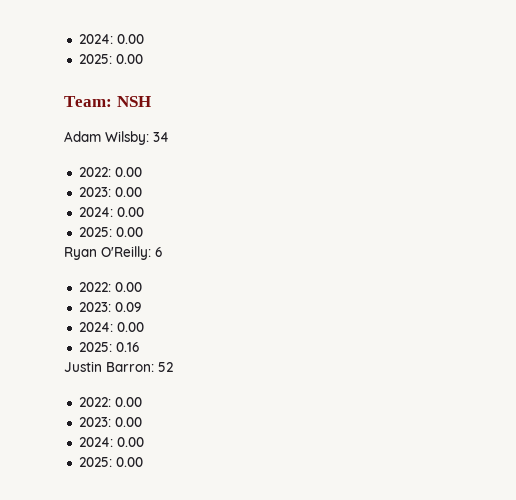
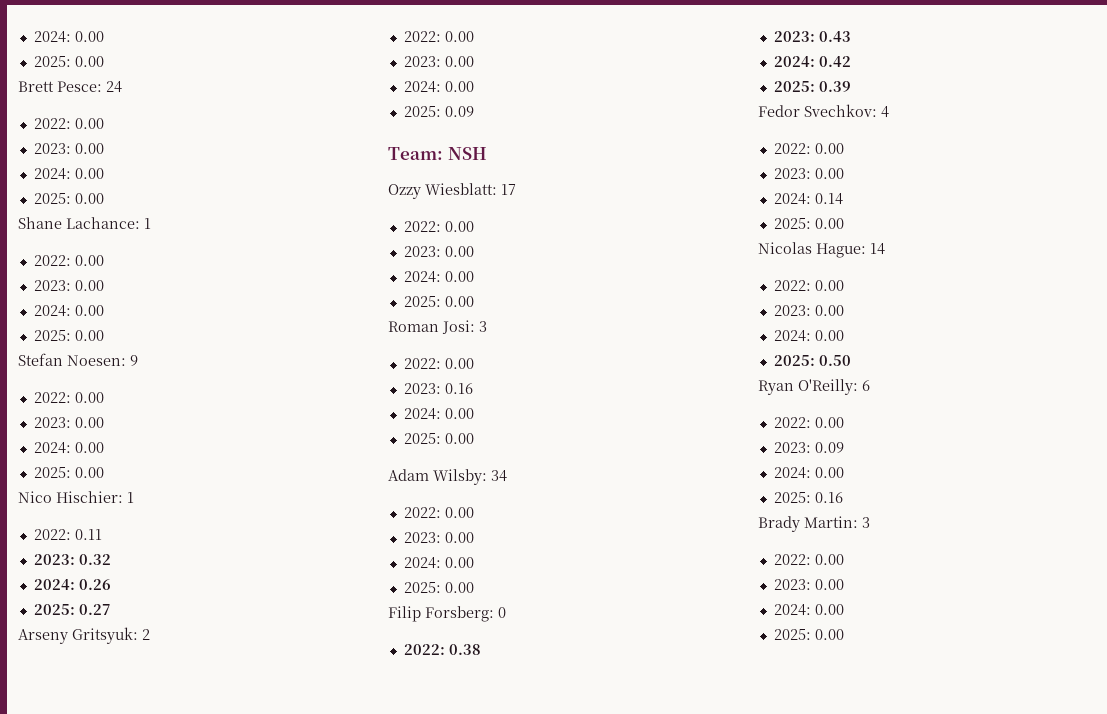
[78,34,144,44] [78,54,143,64] [64,96,151,107] 2024: 0.00 // 2025: 0.00 // Team: NSH -> [33,31,104,43] [33,56,104,67] [18,81,122,93] [33,118,104,129] [33,143,104,154] [33,168,104,180] [33,193,104,204] [18,217,151,229] [33,255,104,266] [33,280,104,291] [33,305,104,317] [33,330,104,341] [18,353,138,366] [33,392,104,403] [33,417,104,428] [33,442,104,454] [33,467,104,478] [18,491,134,503] [33,529,102,540] [33,554,111,565] [33,579,111,590] [33,604,111,615] [18,627,150,644] [403,31,474,42] [403,56,474,67] [403,81,474,93] [403,106,474,117] [388,147,487,160] [388,183,516,199] [403,221,474,232] [403,246,474,257] [403,271,474,283] [403,296,474,307] [388,320,487,334] [403,358,474,369] [403,383,473,394] [403,408,474,420] [403,433,474,444] 2024: 0.00 // 2025: 0.00 // Brett Pesce: 24 // 2022: 0.00 // 2023: 0.00 // 2024: 0.00 // 2025: 0.00 // Shane Lachance: 1 // 2022: 0.00 // 2023: 0.00 // 2024: 0.00 // 2025: 0.00 // Stefan Noesen: 9 // 2022: 0.00 // 2023: 0.00 // 2024: 0.00 // 2025: 0.00 // Nico Hischier: 1 // 2022: 0.11 // 2023: 0.32 // 2024: 0.26 // 2025: 0.27 // Arseny Gritsyuk: 2 // 2022: 0.00 // 2023: 0.00 // 2024: 0.00 // 2025: 0.09 // Team: NSH // Ozzy Wiesblatt: 17 // 2022: 0.00 // 2023: 0.00 // 2024: 0.00 // 2025: 0.00 // Roman Josi: 3 // 2022: 0.00 // 2023: 0.16 // 2024: 0.00 // 2025: 0.00
(143, 232) none -> [388,606,506,622] [403,644,481,655] [773,31,851,42] [773,56,851,67] [773,81,851,92] [758,104,889,118] [773,143,844,154] [773,168,844,179] [773,193,843,205] [773,218,844,229] [758,242,885,258] [773,280,844,291] [773,305,844,316] [773,330,844,342] [773,355,851,366] // Filip Forsberg: 0 // 2022: 0.38 // 2023: 0.43 // 2024: 0.42 // 2025: 0.39 // Fedor Svechkov: 4 // 2022: 0.00 // 2023: 0.00 // 2024: 0.14 // 2025: 0.00 // Nicolas Hague: 14 // 2022: 0.00 // 2023: 0.00 // 2024: 0.00 // 2025: 0.50
[64,361,173,372] Justin Barron: 52 -> [758,516,870,532] Brady Martin: 3

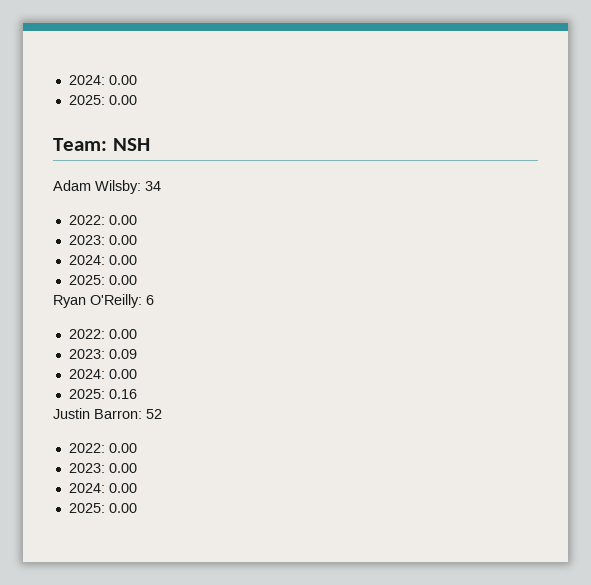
[33,31,104,43] [33,56,104,67] [18,81,122,93] [33,118,104,129] [33,143,104,154] [33,168,104,180] [33,193,104,204] [18,217,151,229] [33,255,104,266] [33,280,104,291] [33,305,104,317] [33,330,104,341] [18,353,138,366] [33,392,104,403] [33,417,104,428] [33,442,104,454] [33,467,104,478] [18,491,134,503] [33,529,102,540] [33,554,111,565] [33,579,111,590] [33,604,111,615] [18,627,150,644] [403,31,474,42] [403,56,474,67] [403,81,474,93] [403,106,474,117] [388,147,487,160] [388,183,516,199] [403,221,474,232] [403,246,474,257] [403,271,474,283] [403,296,474,307] [388,320,487,334] [403,358,474,369] [403,383,473,394] [403,408,474,420] [403,433,474,444] 2024: 0.00 // 2025: 0.00 // Brett Pesce: 24 // 2022: 0.00 // 2023: 0.00 // 2024: 0.00 // 2025: 0.00 // Shane Lachance: 1 // 2022: 0.00 // 2023: 0.00 // 2024: 0.00 // 2025: 0.00 // Stefan Noesen: 9 // 2022: 0.00 // 2023: 0.00 // 2024: 0.00 // 2025: 0.00 // Nico Hischier: 1 // 2022: 0.11 // 2023: 0.32 // 2024: 0.26 // 2025: 0.27 // Arseny Gritsyuk: 2 // 2022: 0.00 // 2023: 0.00 // 2024: 0.00 // 2025: 0.09 // Team: NSH // Ozzy Wiesblatt: 17 // 2022: 0.00 // 2023: 0.00 // 2024: 0.00 // 2025: 0.00 // Roman Josi: 3 // 2022: 0.00 // 2023: 0.16 // 2024: 0.00 // 2025: 0.00 -> [68,75,137,85] [68,95,137,105] [53,138,150,151] 2024: 0.00 // 2025: 0.00 // Team: NSH
[388,606,506,622] [403,644,481,655] [773,31,851,42] [773,56,851,67] [773,81,851,92] [758,104,889,118] [773,143,844,154] [773,168,844,179] [773,193,843,205] [773,218,844,229] [758,242,885,258] [773,280,844,291] [773,305,844,316] [773,330,844,342] [773,355,851,366] // Filip Forsberg: 0 // 2022: 0.38 // 2023: 0.43 // 2024: 0.42 // 2025: 0.39 // Fedor Svechkov: 4 // 2022: 0.00 // 2023: 0.00 // 2024: 0.14 // 2025: 0.00 // Nicolas Hague: 14 // 2022: 0.00 // 2023: 0.00 // 2024: 0.00 // 2025: 0.50 -> (137, 280) none
[758,516,870,532] Brady Martin: 3 -> [53,408,162,419] Justin Barron: 52

